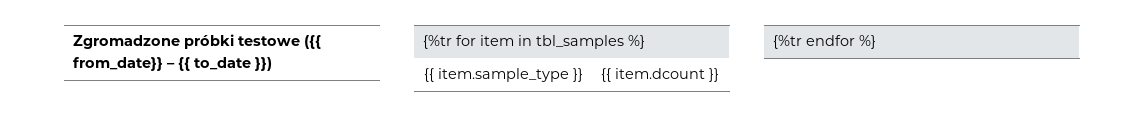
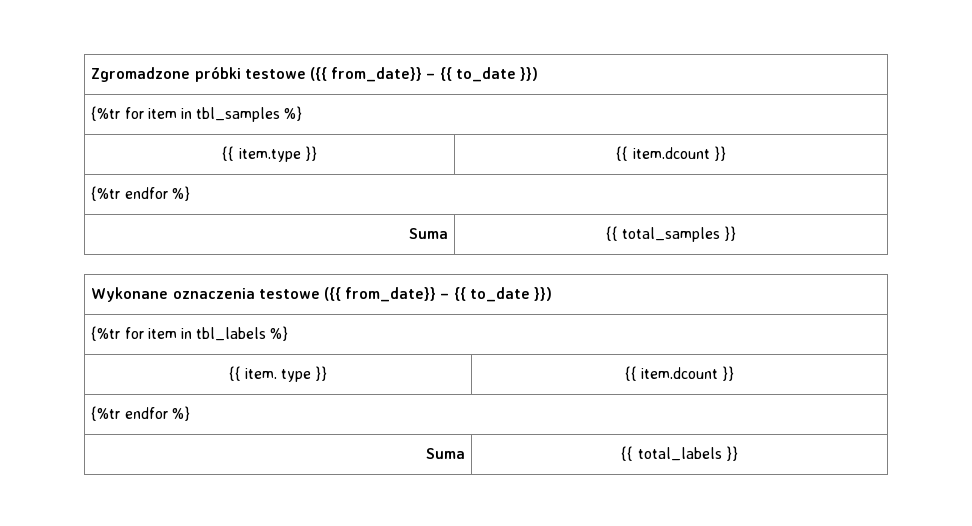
[438,68,583,82] [600,68,719,82] [772,35,876,49] item.sample_type }} | {{ item.dcount }} // {%tr endfor %} -> [238,146,317,162] [616,146,726,161] [91,186,190,201] [408,228,448,239] [605,226,737,242] [91,287,552,302] [91,326,289,341] [228,366,328,382] [624,366,735,381] [91,406,190,421] [425,448,465,459] [621,446,738,461] item.type }} | {{ item.dcount }} // {%tr endfor %} // Suma | {{ total_samples }} // Wykonane oznaczenia testowe ({{ from_date}} – {{ to_date }}) // {%tr for item in tbl_labels %} // {{ item. type }} | {{ item.dcount }} // {%tr endfor %} // Suma | {{ total_labels }}

